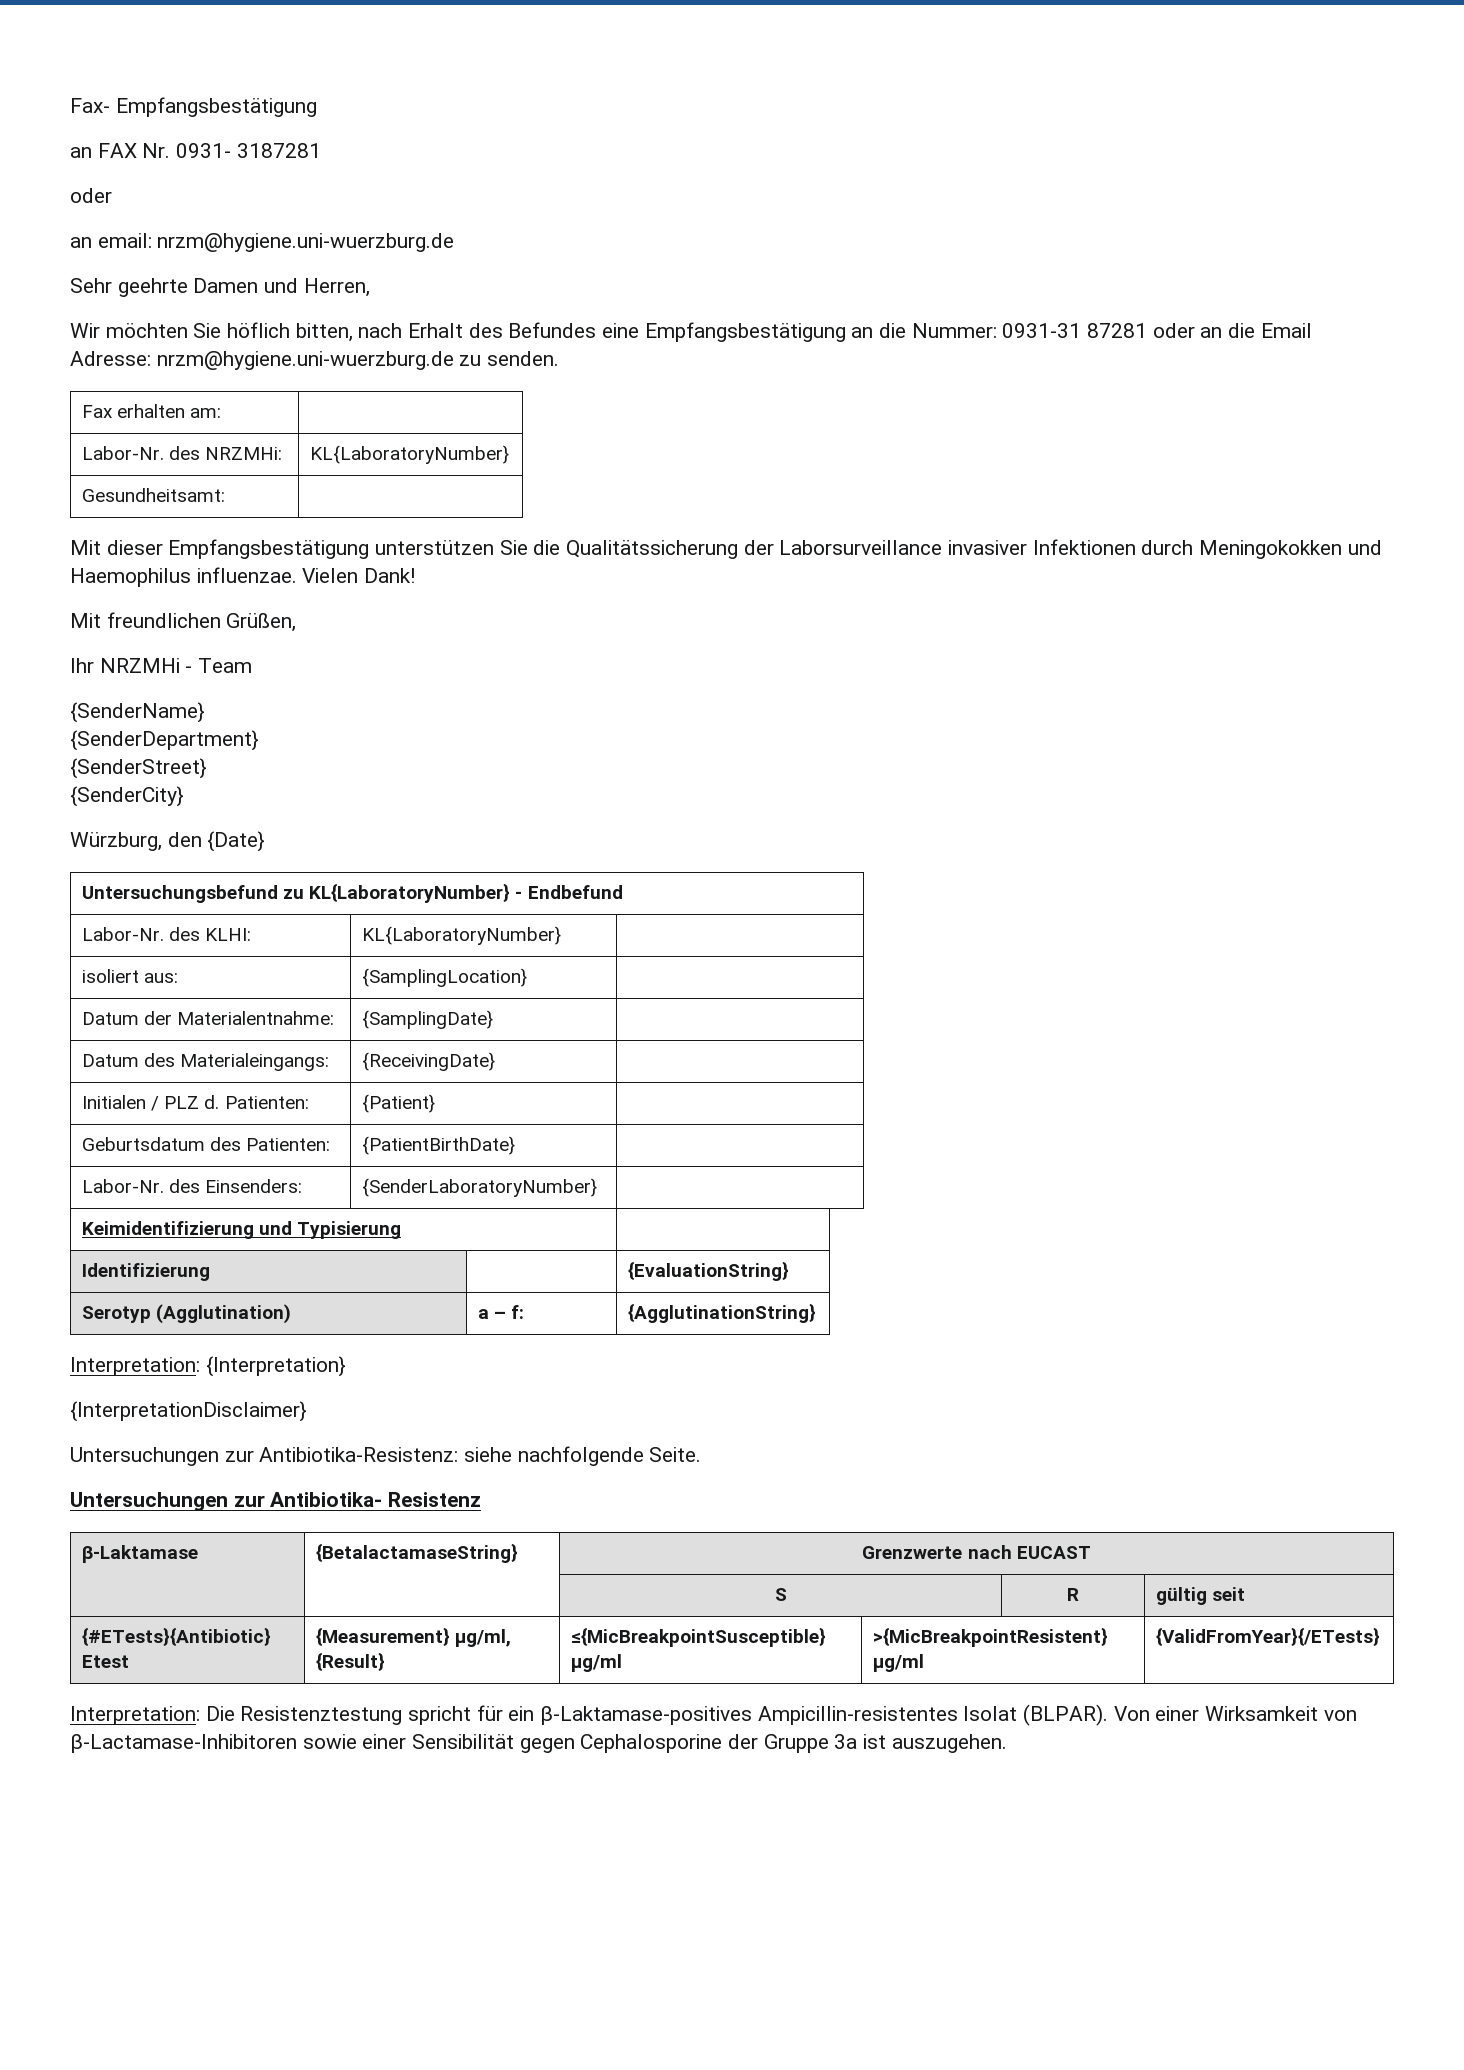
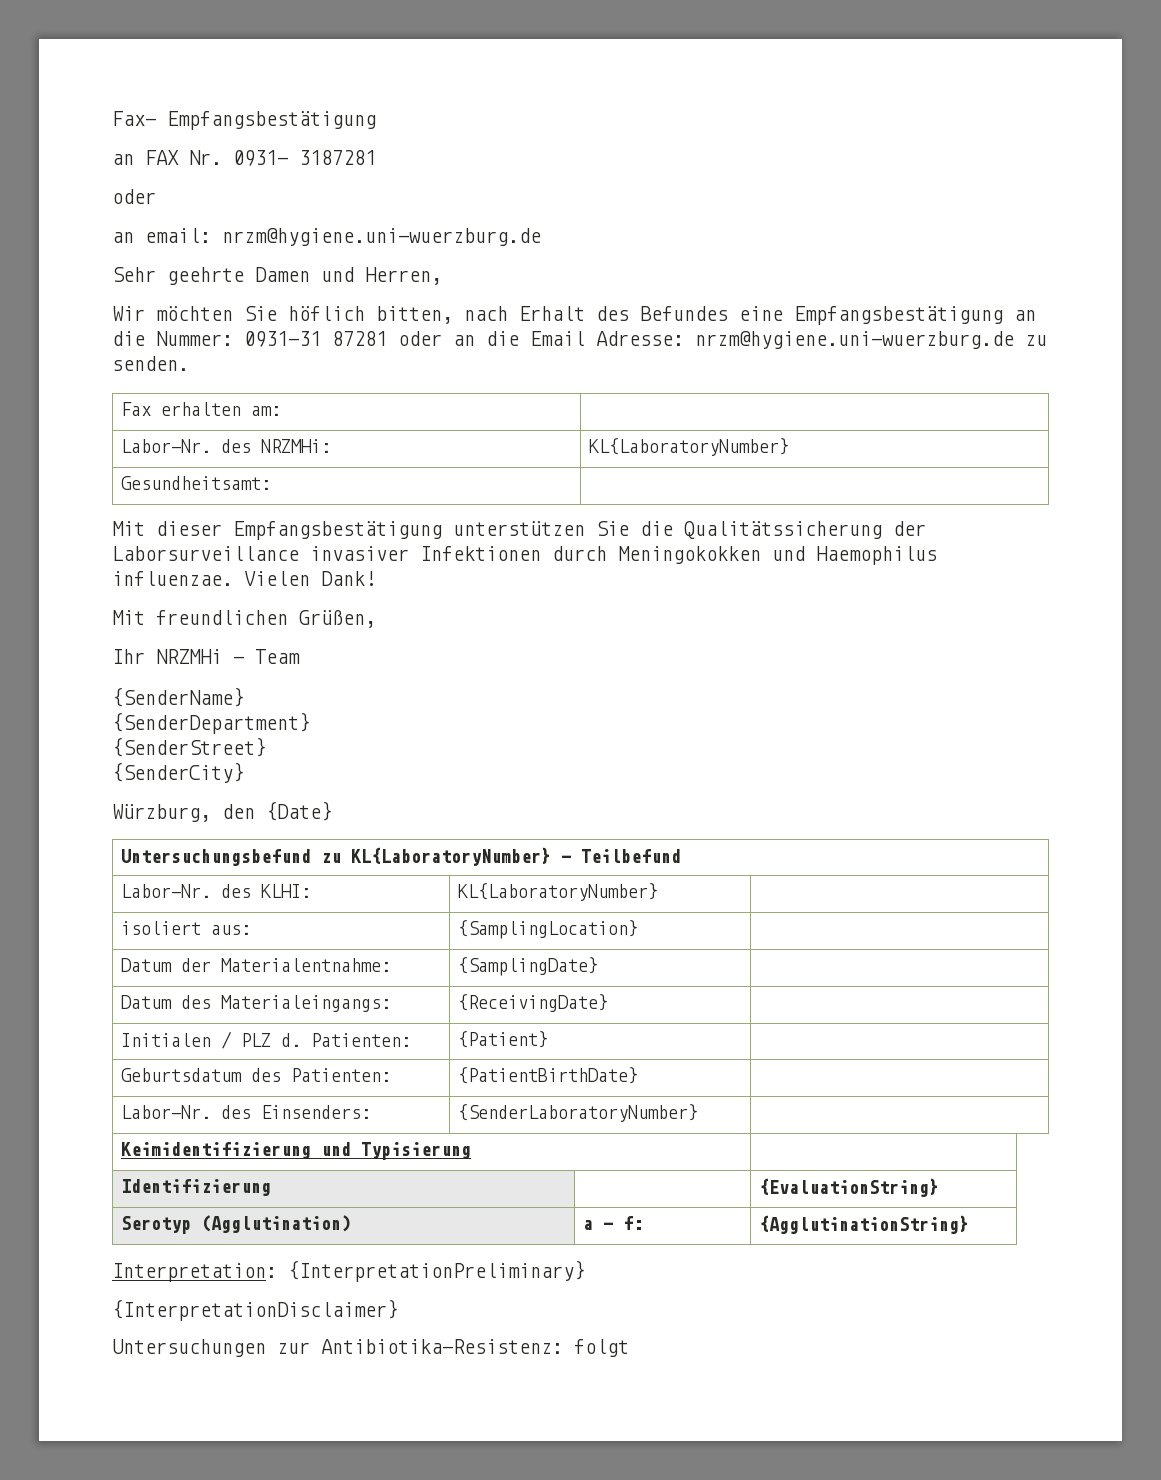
[527,885,623,899] Endbefund -> [581,849,682,863] Teilbefund
[205,1356,346,1377] {Interpretation} -> [288,1260,585,1282] {InterpretationPreliminary}
[464,1446,702,1466] [70,1492,482,1511] [81,1545,198,1563] [315,1543,518,1563] [862,1545,1091,1559] [774,1588,787,1601] [1067,1588,1079,1601] [1155,1587,1246,1605] [81,1627,271,1646] [81,1655,129,1668] [315,1627,512,1647] [315,1652,385,1671] [570,1627,826,1647] [570,1654,622,1672] [872,1627,1108,1647] [872,1654,924,1672] [1155,1627,1380,1646] [70,1704,1357,1726] [70,1734,1007,1753] siehe nachfolgende Seite. // Untersuchungen zur Antibiotika- Resistenz // β-Laktamase | {BetalactamaseString} | Grenzwerte nach EUCAST // | | S | R | gültig seit // {#ETests}{Antibiotic} Etest | {Measurement} µg/ml, {Result} | ≤{MicBreakpointSusceptible} µg/ml | >{MicBreakpointResistent} µg/ml | {ValidFromYear}{/ETests} // Interpretation: Die Resistenztestung spricht für ein β-Laktamase-positives Ampicillin-resistentes Isolat (BLPAR). Von einer Wirksamkeit von β-Lactamase-Inhibitoren sowie einer Sensibilität gegen Cephalosporine der Gruppe 3a ist auszugehen. -> [574,1339,629,1357] folgt

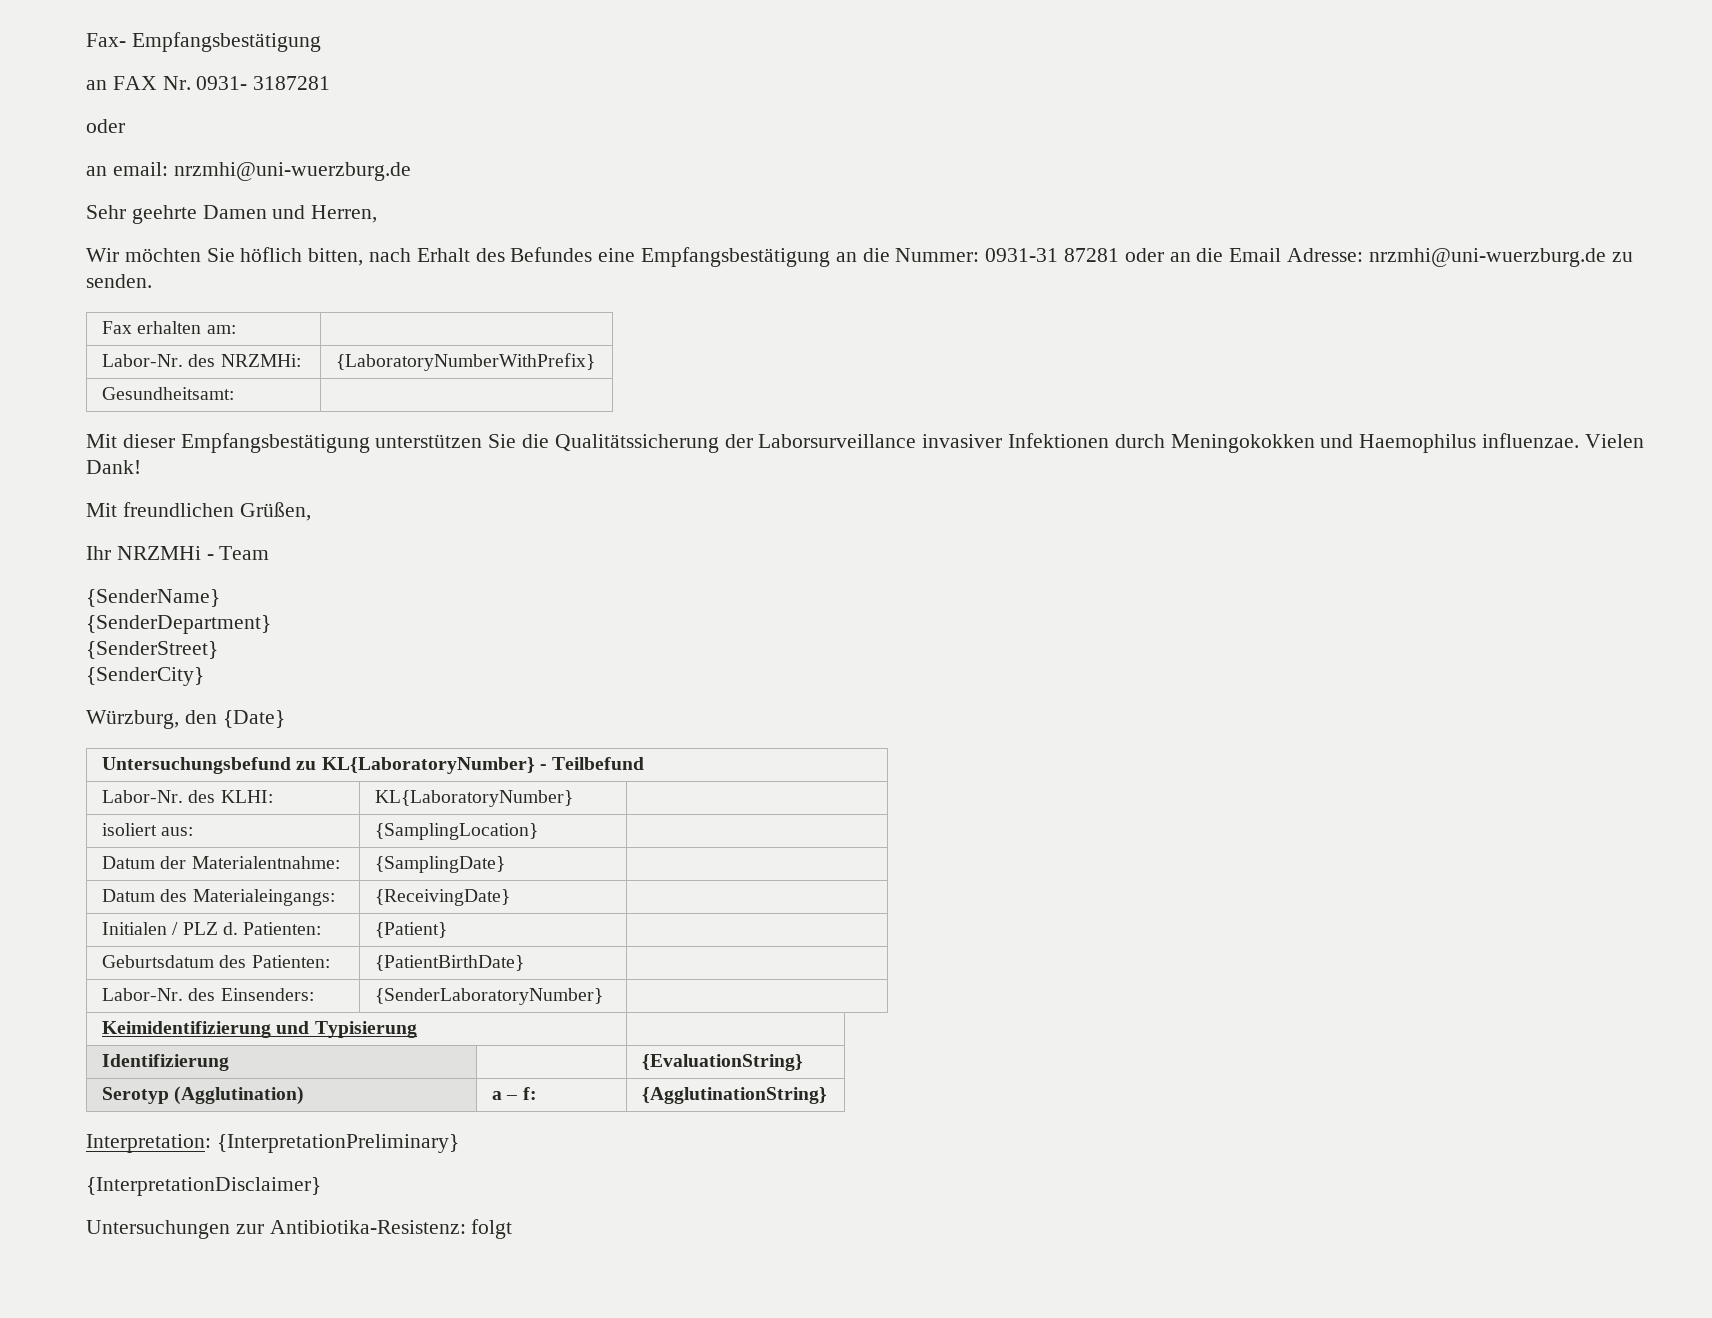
[222,228,541,246] nrzm@hygiene.uni-wuerzburg.de -> [173,162,411,181] nrzmhi@uni-wuerzburg.de
[695,331,1014,349] nrzm@hygiene.uni-wuerzburg.de -> [1368,248,1606,267] nrzmhi@uni-wuerzburg.de
[589,438,790,456] KL{LaboratoryNumber} -> [336,353,596,371] {LaboratoryNumberWithPrefix}

